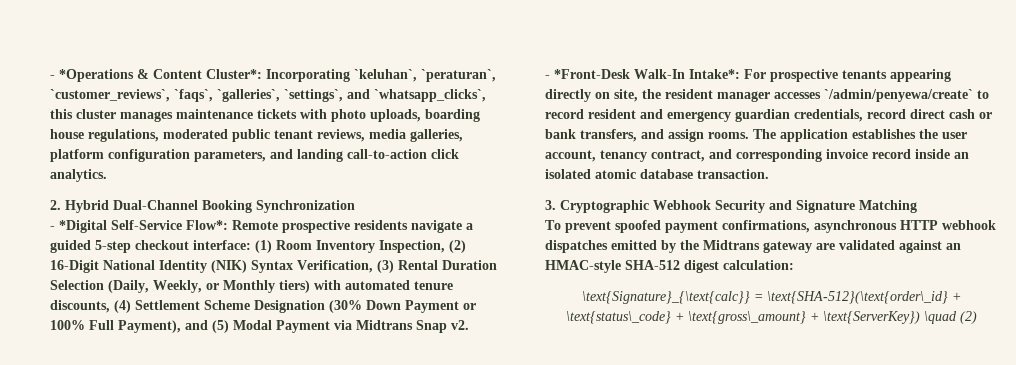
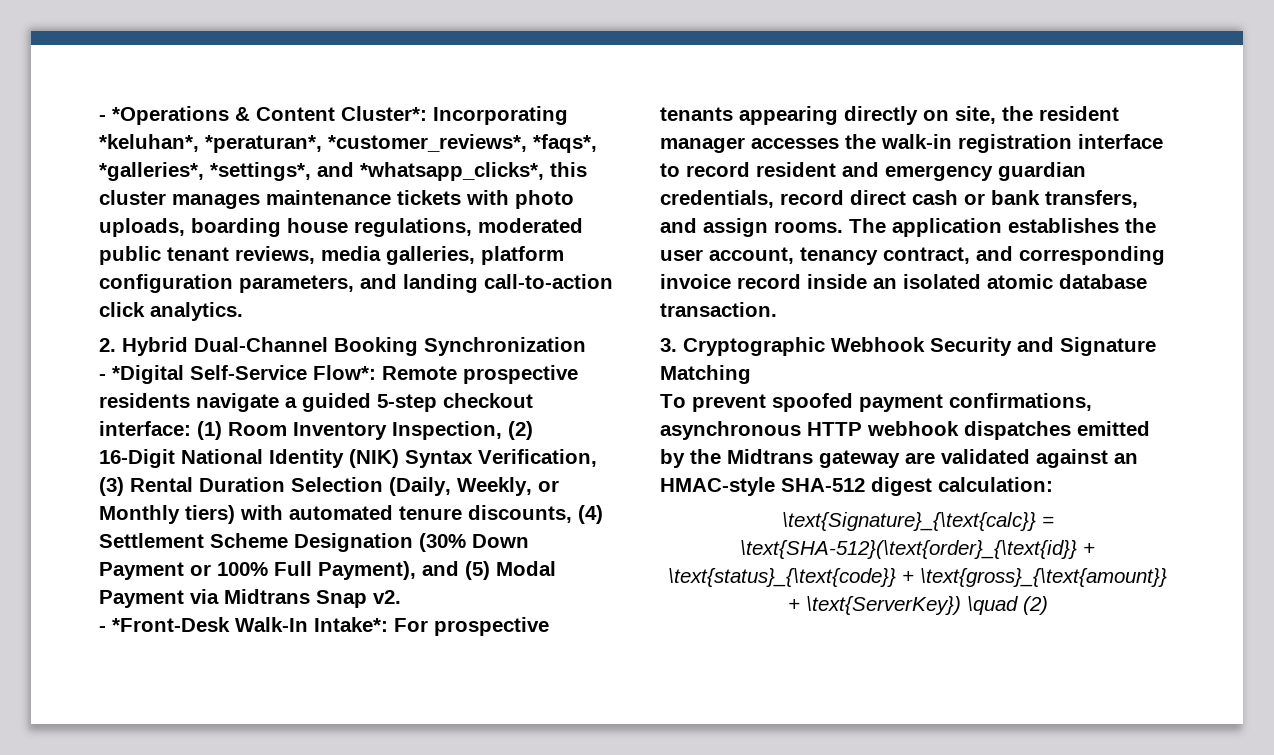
[354,69,496,82] [50,89,486,102] `keluhan`, `peraturan`, `customer_reviews`, `faqs`, `galleries`, `settings`, and `whatsapp_clicks`, -> [99,134,597,153] [99,162,544,181] *keluhan*, *peraturan*, *customer_reviews*, *faqs*, *galleries*, *settings*, and *whatsapp_clicks*,
[824,89,973,102] `/admin/penyewa/create` -> [845,134,1163,153] the walk-in registration interface
[767,291,961,304] [566,311,806,324] \text{SHA-512}(\text{order\_id} + \text{status\_code} + \text{gross\_amount} -> [740,540,1095,559] [668,568,1167,587] \text{SHA-512}(\text{order}_{\text{id}} + \text{status}_{\text{code}} + \text{gross}_{\text{amount}}

